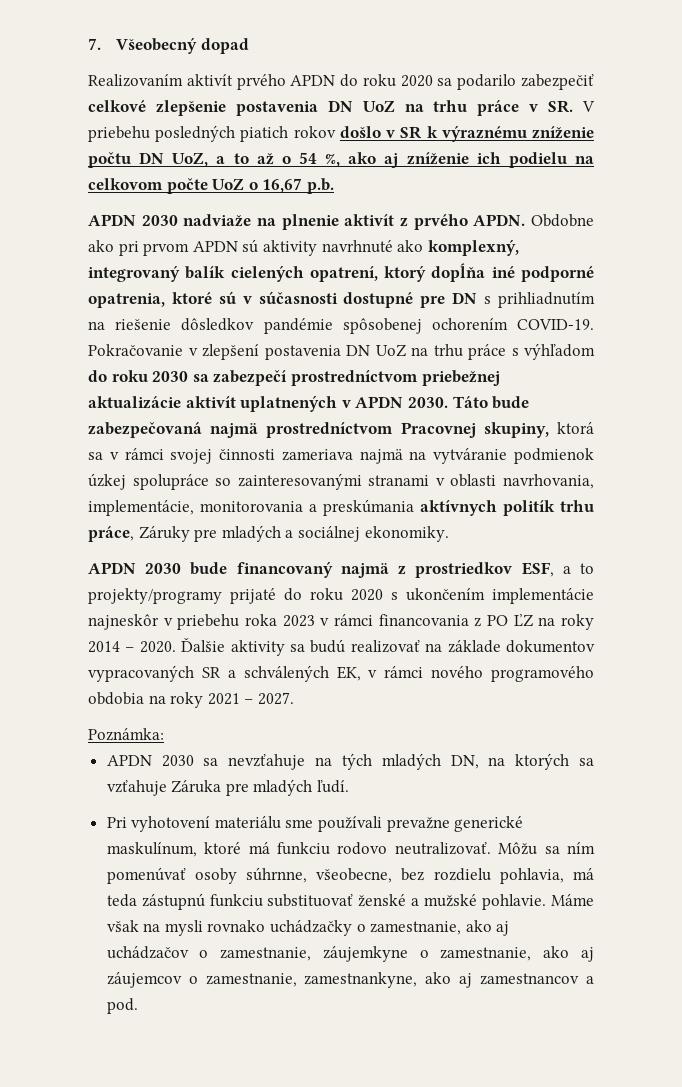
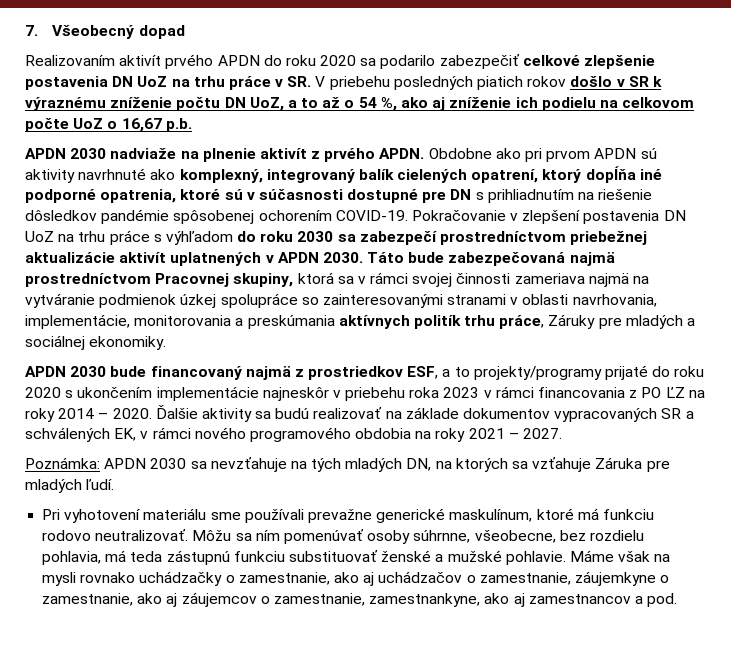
(164, 734) // -> (100, 463) none

